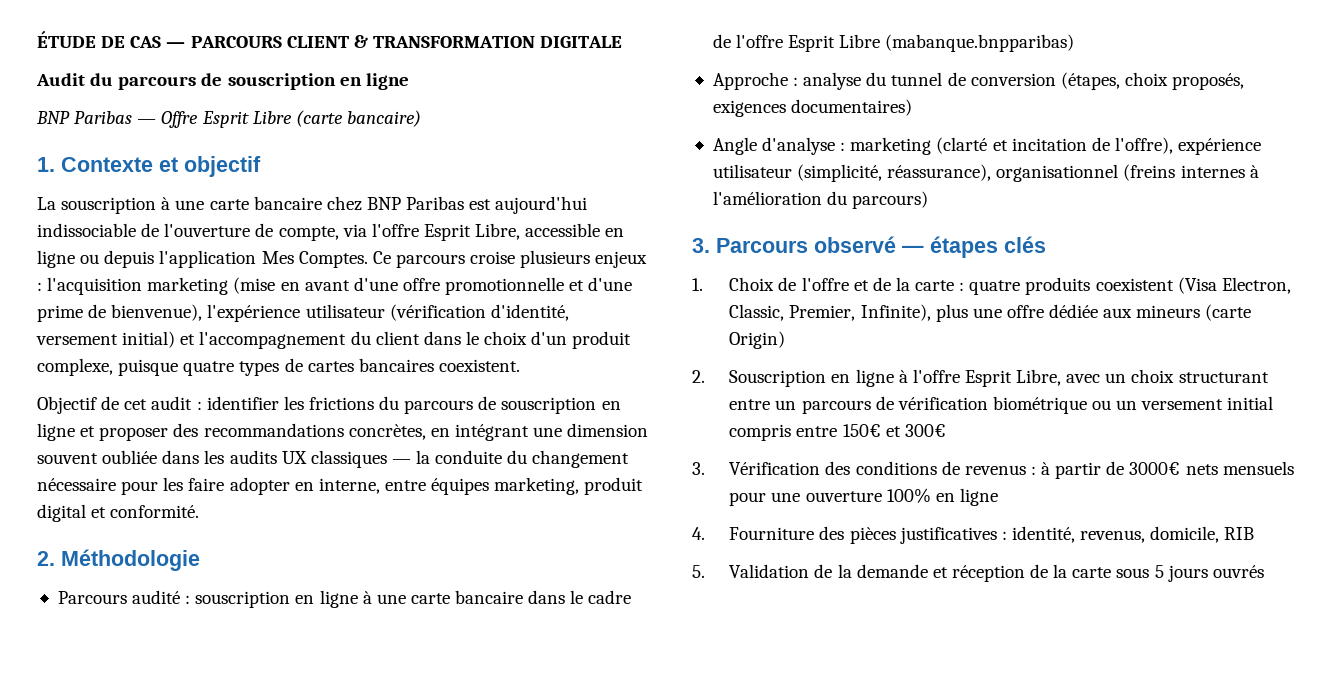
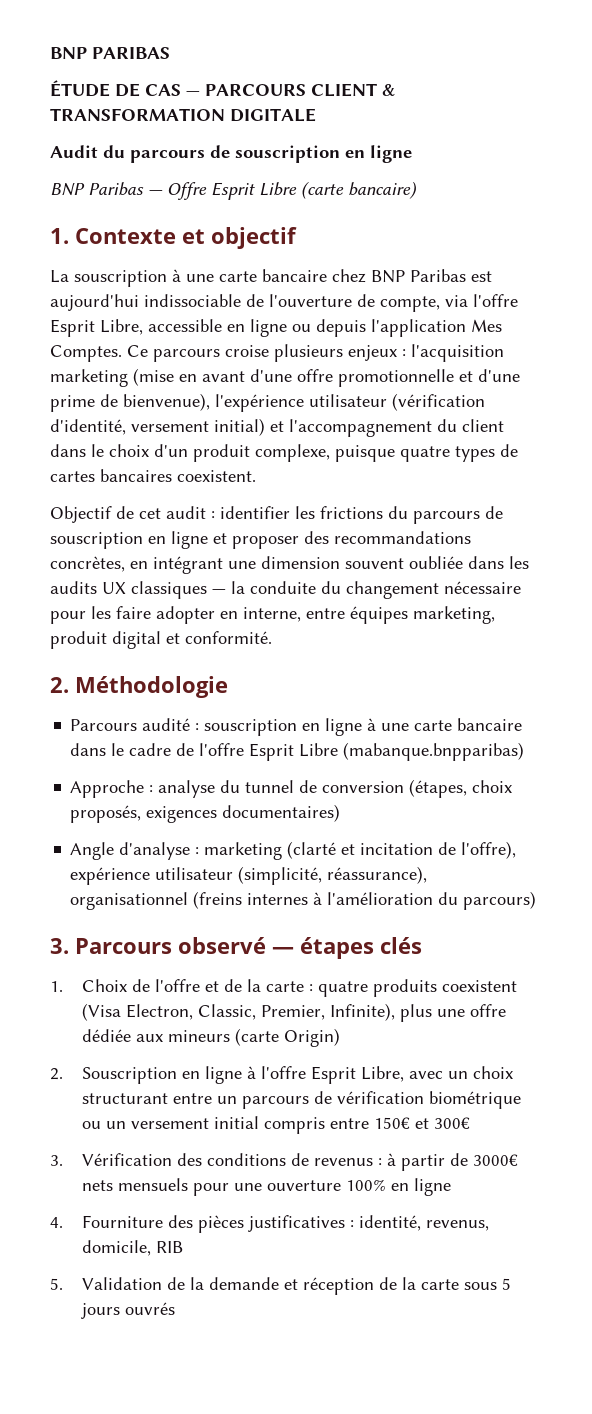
(37, 39) none -> [50,47,170,59] BNP PARIBAS //

